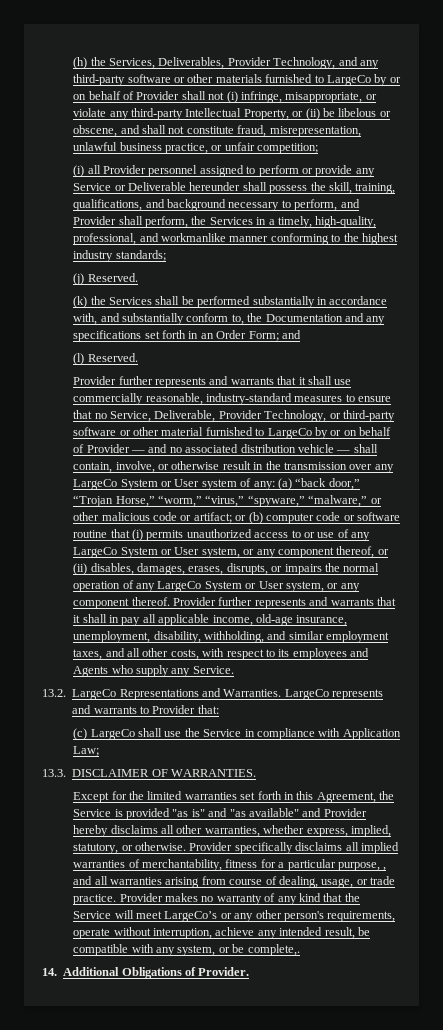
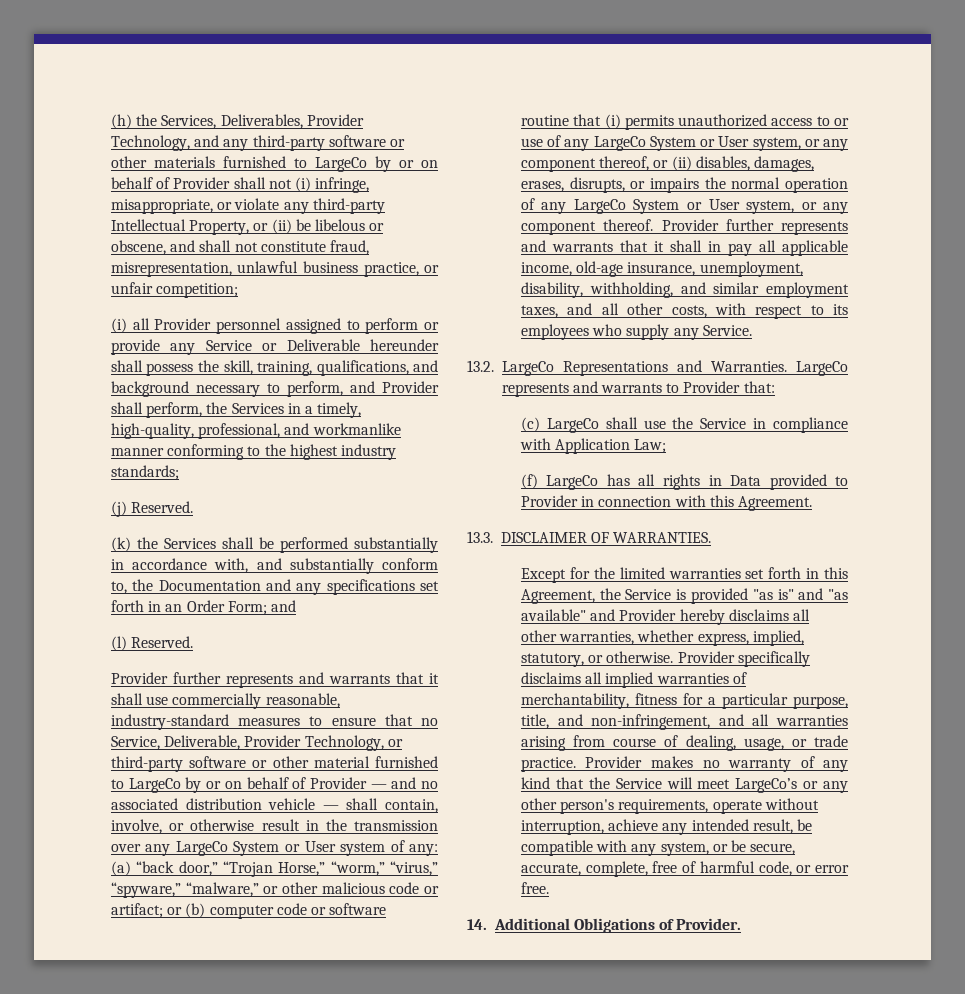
[350,648,370,657] [73,666,109,677] and Agents -> (589, 332) none
(100, 751) none -> [520,474,848,490] [520,495,812,511] // (f) LargeCo has all rights in Data provided to Provider in connection with this Agreement.
[383,867,387,871] , -> [520,714,711,730] title, and non-infringement,
[247,944,300,956] complete,. -> [750,843,796,855] [520,861,849,877] [520,882,549,894] secure, accurate, complete, free of harmful code, or error free.

